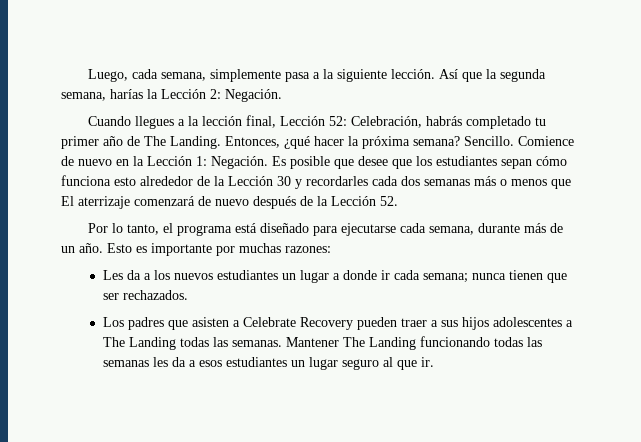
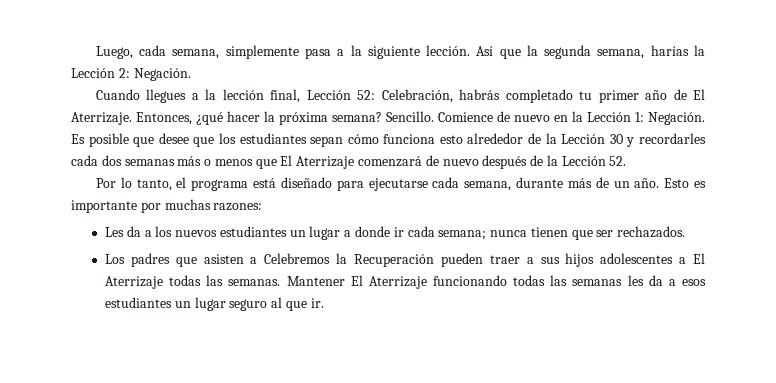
[144,136,221,149] The Landing. -> [693,89,705,100] [71,112,132,125] El Aterrizaje.
[78,196,130,209] aterrizaje -> [296,156,355,169] Aterrizaje
[242,317,353,330] Celebrate Recovery -> [264,253,435,267] Celebremos la Recuperación
[102,337,176,350] The Landing -> [693,253,705,264] [105,276,164,289] El Aterrizaje
[342,337,416,350] The Landing -> [350,275,427,289] El Aterrizaje

